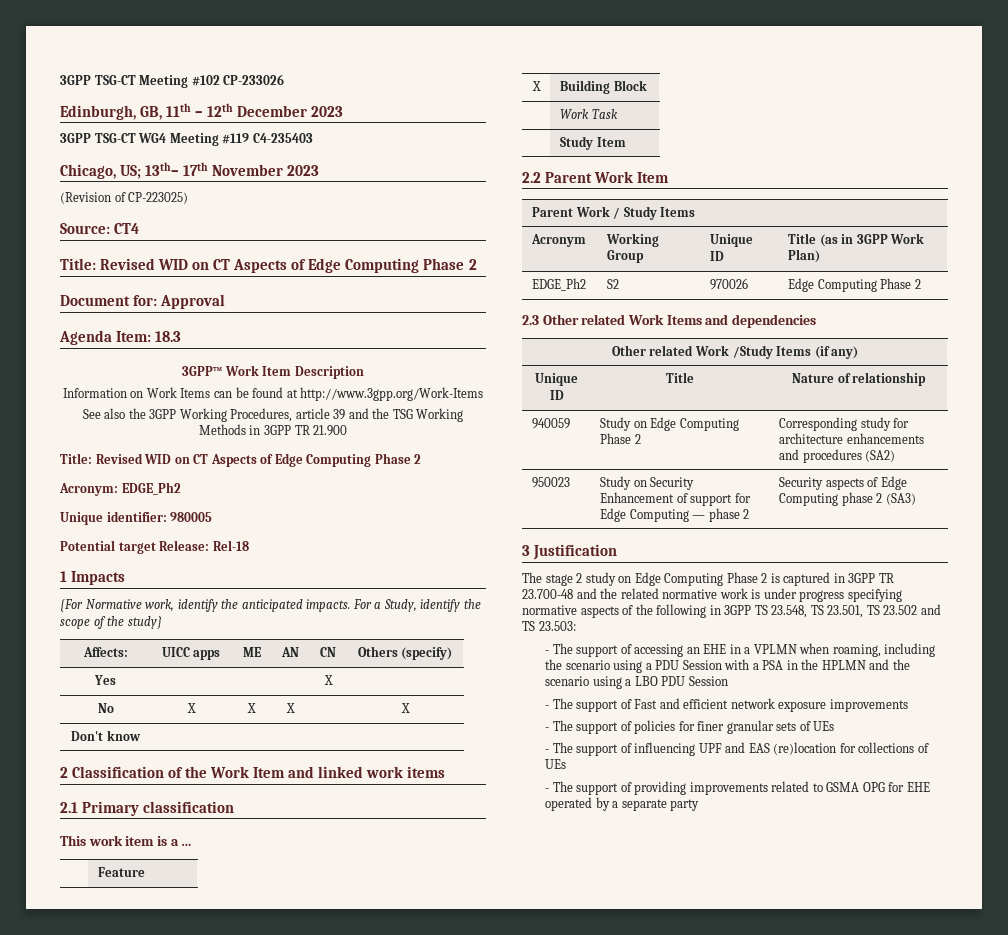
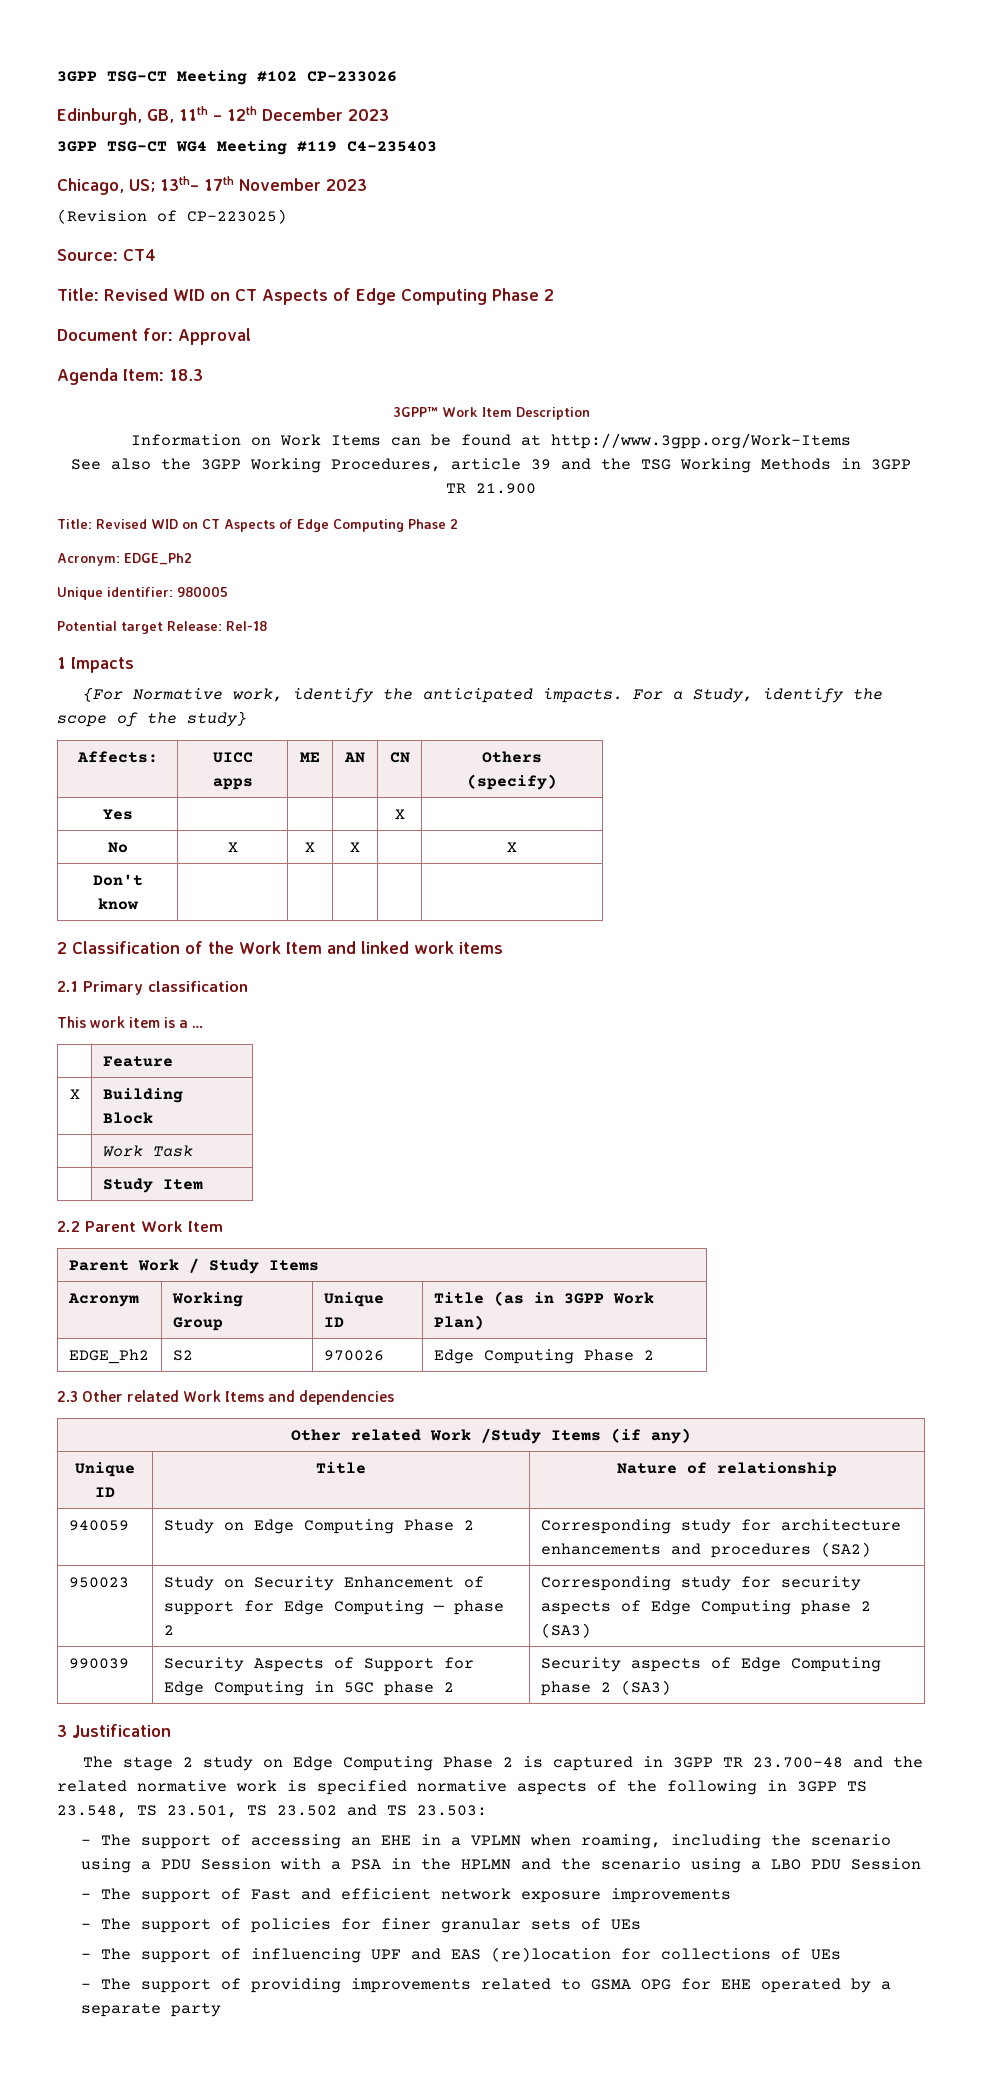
(750, 514) none -> [540,1576,861,1591] [540,1600,871,1615] [540,1623,591,1638] [68,1658,129,1669] [163,1657,474,1672] [163,1681,454,1696] | Corresponding study for security aspects of Edge Computing phase 2 (SA3) // 990039 | Security Aspects of Support for Edge Computing in 5GC phase 2
[763,588,902,602] under progress specifying -> [317,1780,407,1795] specified

